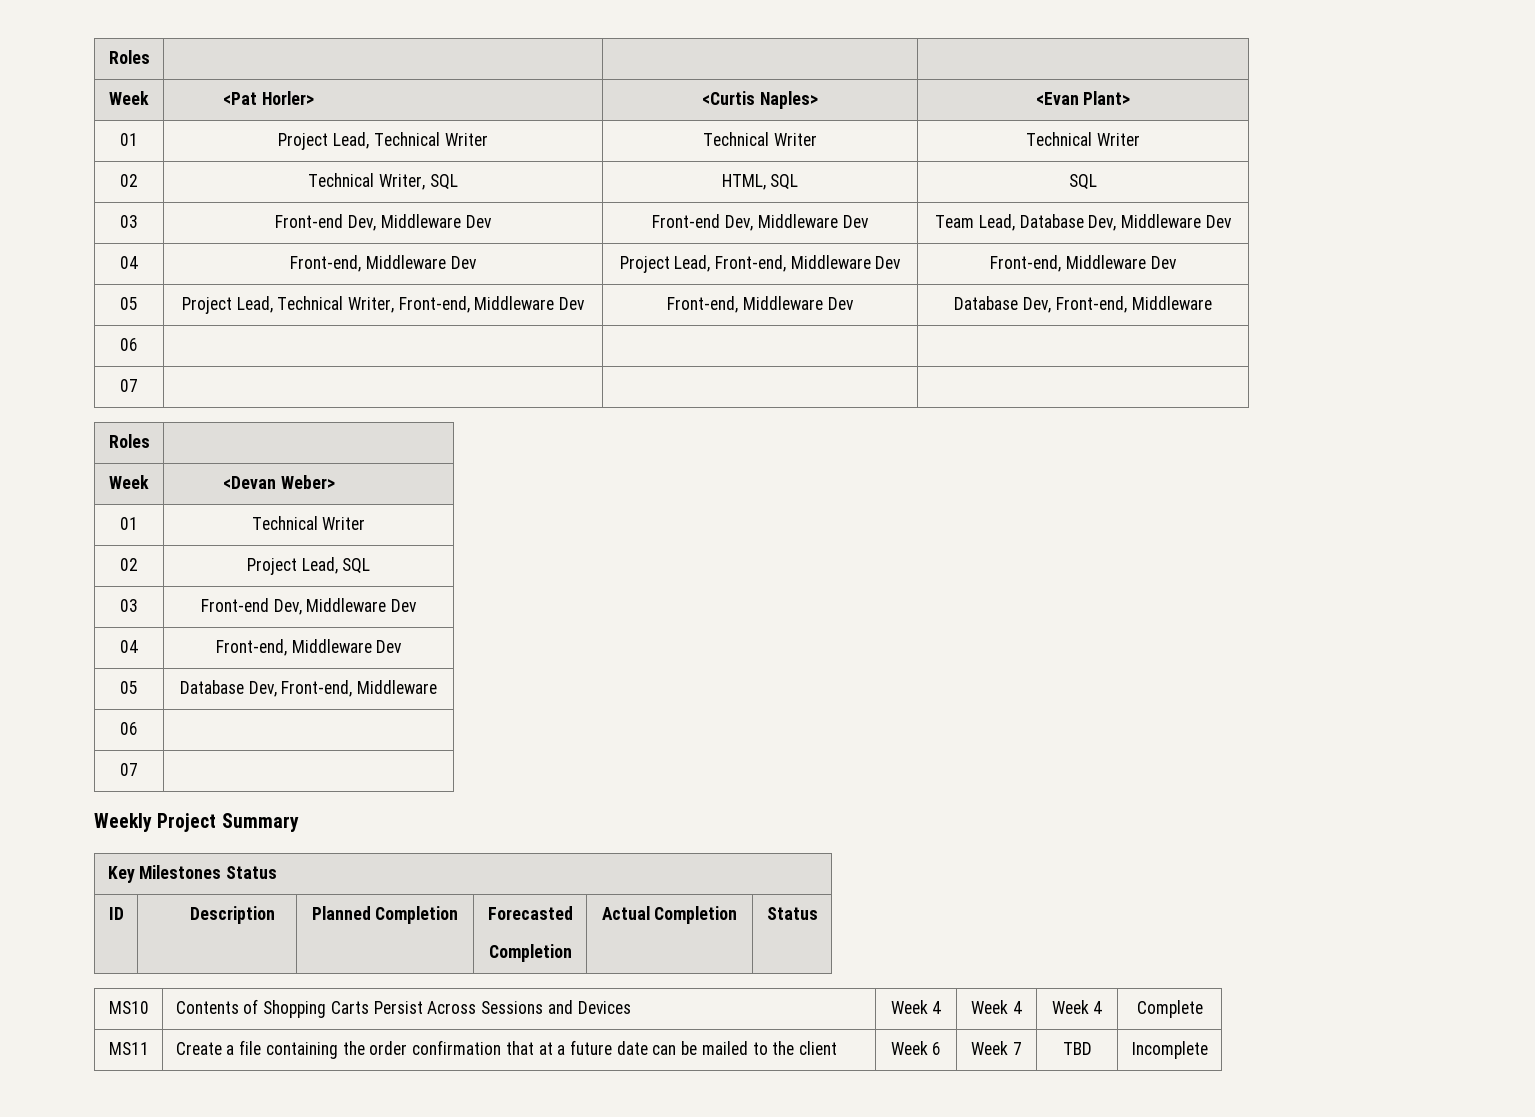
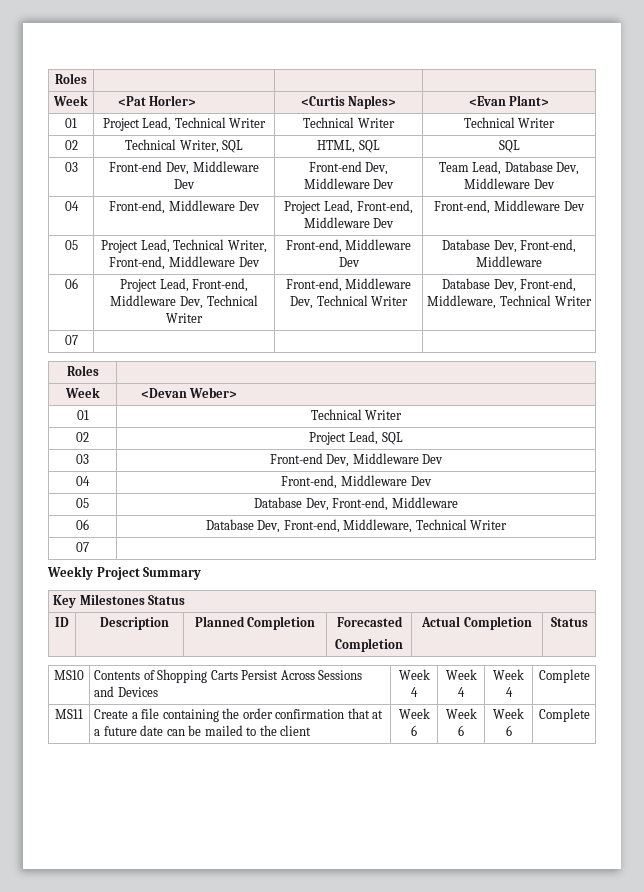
(138, 344) | | -> [119,278,249,292] [110,295,258,309] [166,313,203,323] [285,278,412,292] [289,295,409,309] [441,278,577,292] [427,295,592,309] Project Lead, Front-end, Middleware Dev, Technical Writer | Front-end, Middleware Dev, Technical Writer | Database Dev, Front-end, Middleware, Technical Writer
(138, 728) none -> [205,519,508,533] Database Dev, Front-end, Middleware, Technical Writer
[1012,1042,1022,1055] [1062,1042,1092,1055] [1131,1041,1208,1059] 7 | TBD | Incomplete -> [458,725,464,736] [493,708,524,719] [505,725,512,736] [538,708,590,722] 6 | Week 6 | Complete

